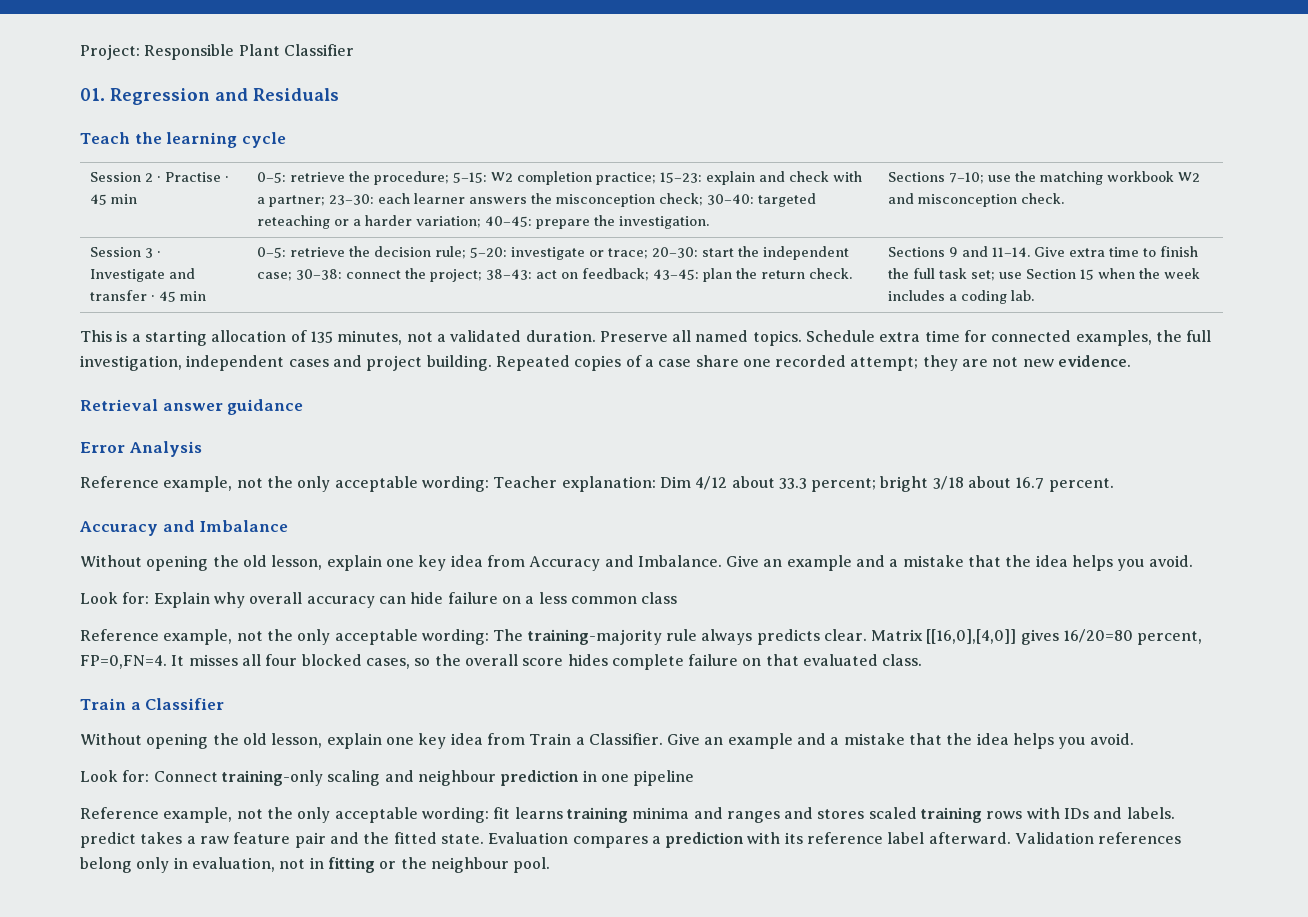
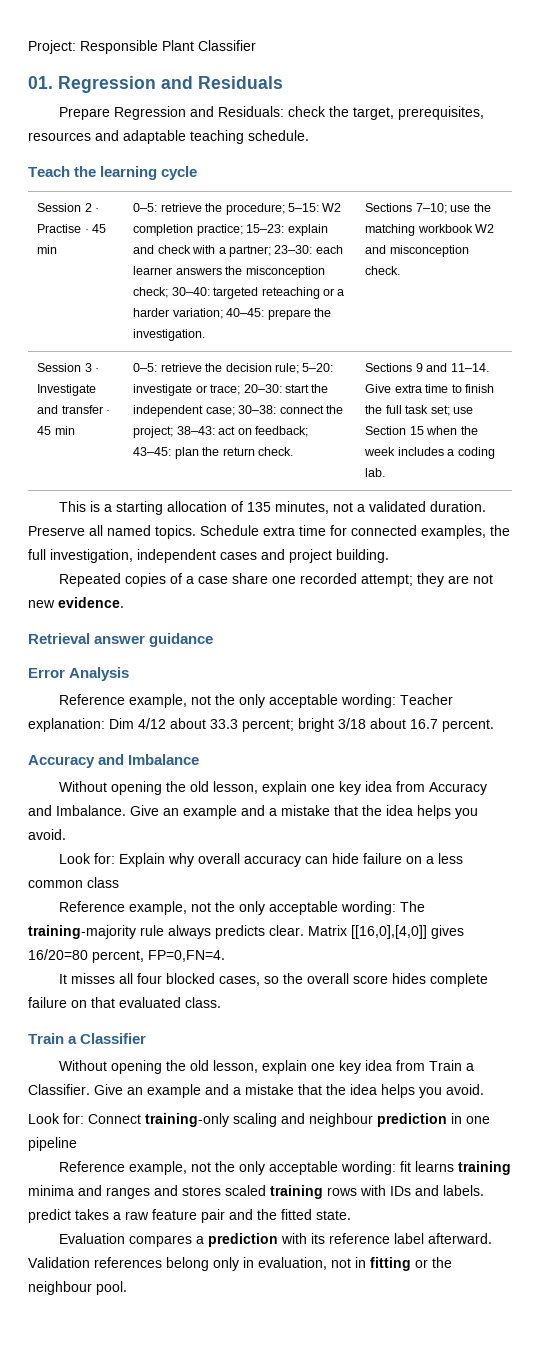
(339, 94) none -> [59,106,485,120] [28,130,309,144] // Prepare Regression and Residuals: check the target, prerequisites, resources and adaptable teaching schedule.
(492, 363) none -> (389, 556) //
(167, 662) none -> (225, 956) //
(484, 839) none -> (351, 1215) //

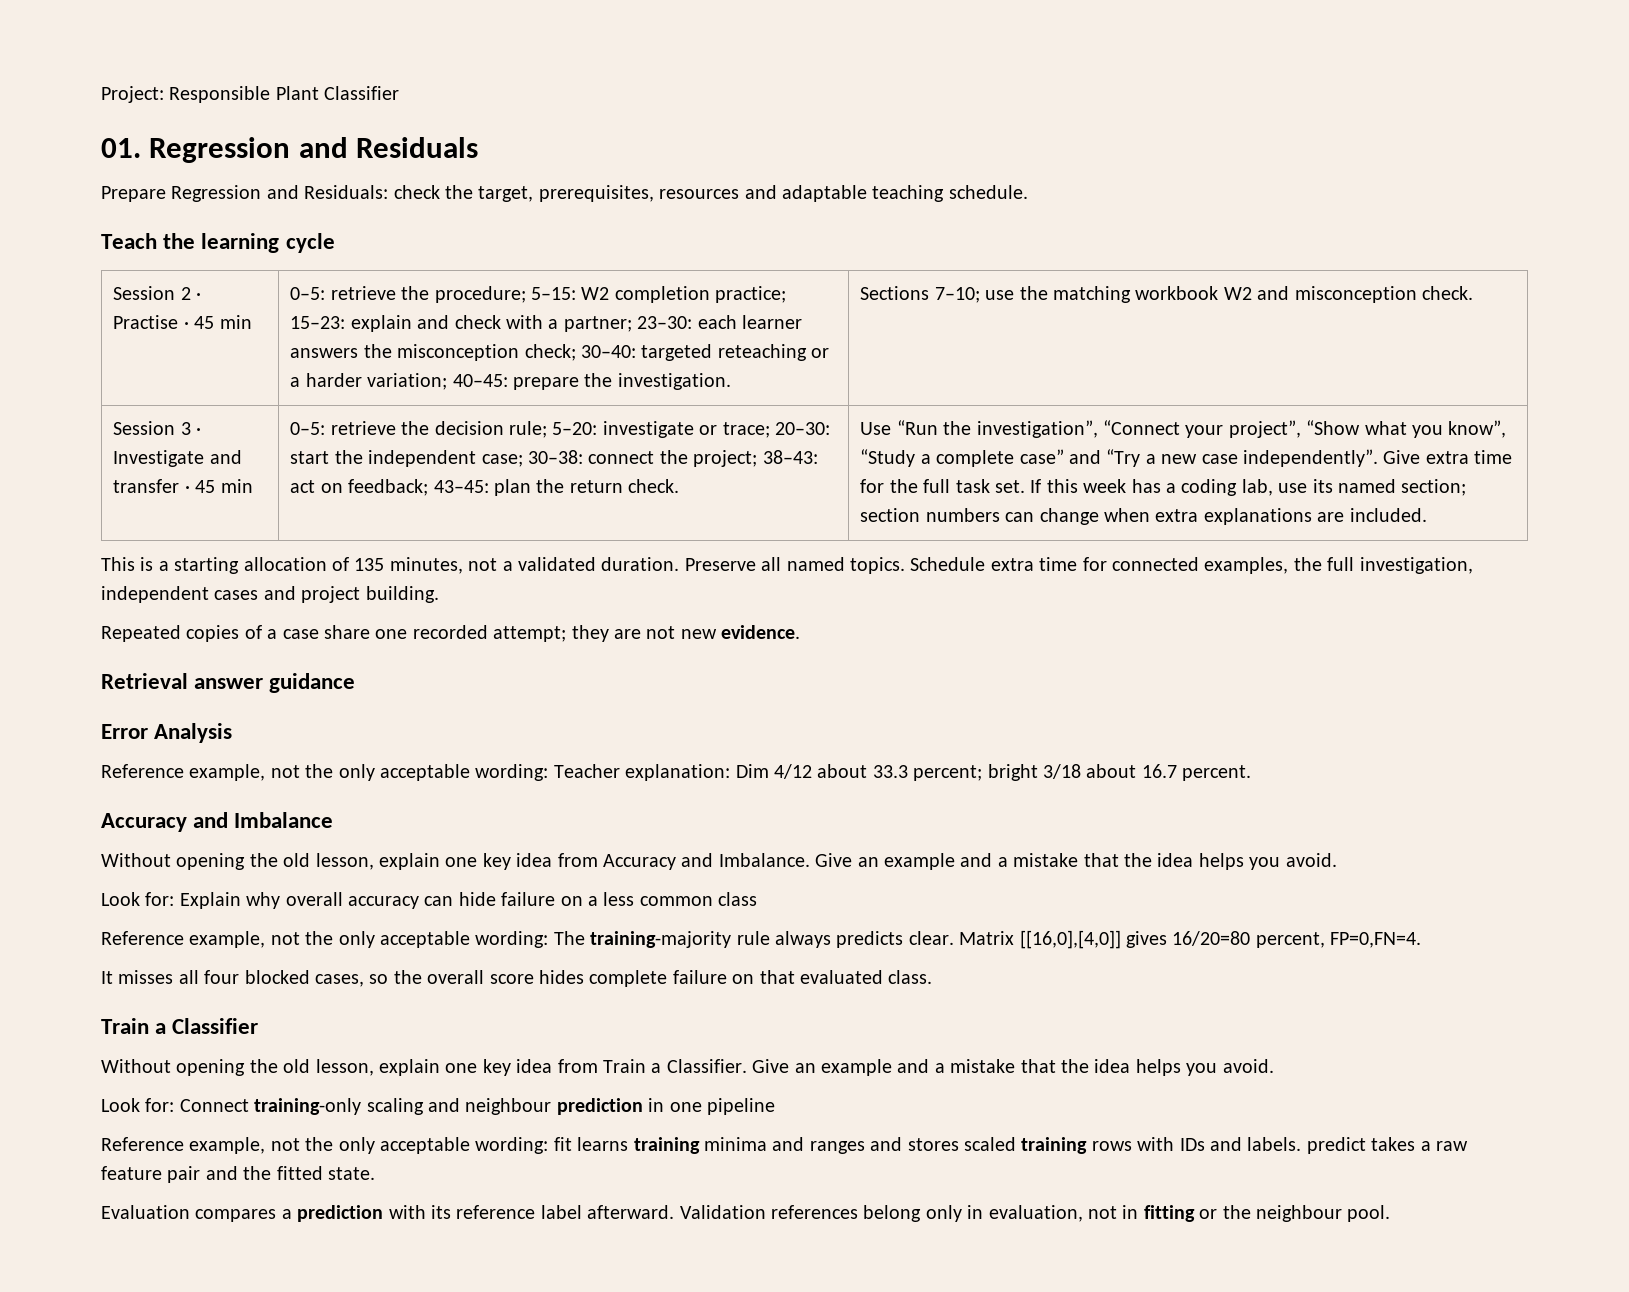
[365,363,489,372] Sections 9 and 11–14. -> [860,420,1507,438] [860,449,1379,467] Use “Run the investigation”, “Connect your project”, “Show what you know”, “Study a complete case” and “Try a new case independently”.
[451,384,494,393] to finish -> [860,479,885,493] for
[430,405,473,416] [365,426,478,435] [364,447,495,459] [365,468,386,477] set; use Section 15 when the week includes a coding lab. -> [995,479,1467,496] [860,508,1427,525] set. If this week has a coding lab, use its named section; section numbers can change when extra explanations are included.

